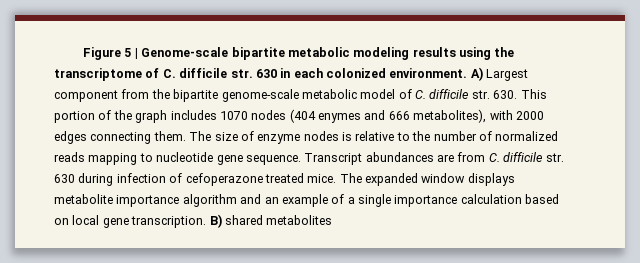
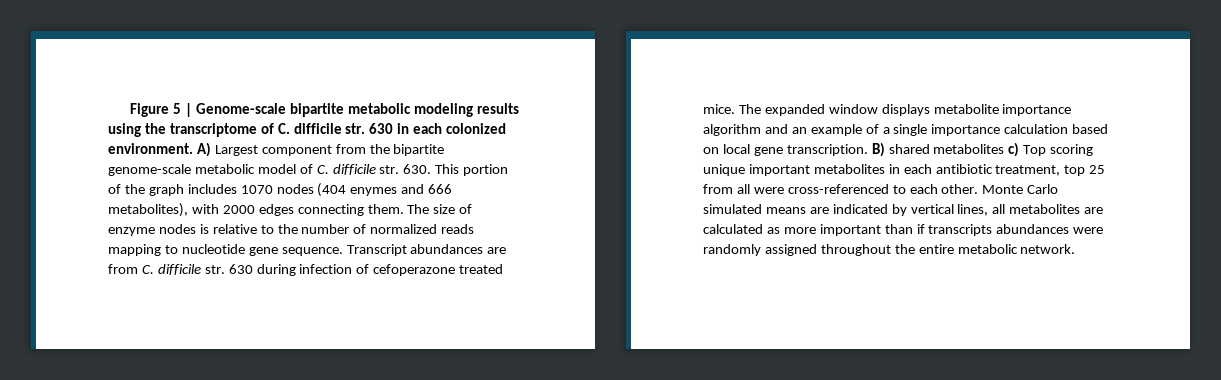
(333, 220) none -> [1008,142,1094,157] [703,164,1106,176] [703,184,1059,194] [703,204,1104,216] [703,224,1104,236] [703,244,1076,256] c) Top scoring unique important metabolites in each antibiotic treatment, top 25 from all were cross-referenced to each other. Monte Carlo simulated means are indicated by vertical lines, all metabolites are calculated as more important than if transcripts abundances were randomly assigned throughout the entire metabolic network.

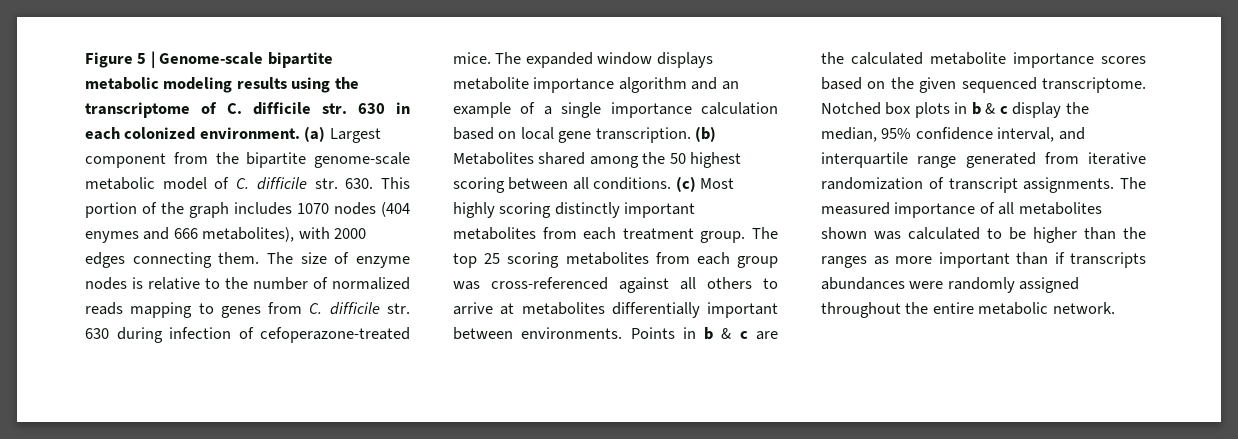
[196,142,211,157] A) -> [304,126,326,142] (a)
[181,244,507,256] nucleotide gene sequence. Transcript abundances are -> [220,306,261,318] genes
[373,264,504,276] cefoperazone treated -> [260,327,410,343] cefoperazone-treated
[871,142,1094,157] [703,164,1106,176] [703,184,1059,194] [703,204,1104,216] [703,224,763,234] B) shared metabolites c) Top scoring unique important metabolites in each antibiotic treatment, top 25 from all were cross-referenced to each other. Monte Carlo simulated means are indicated by vertical lines, all metabolites are calculated -> [695,126,717,142] [453,152,742,168] [453,176,735,193] [453,202,696,218] [453,227,778,243] [453,252,778,268] [453,277,778,293] [453,302,778,318] [453,327,778,340] [821,52,1146,68] [821,77,1146,93] [821,102,1089,118] [821,127,1085,142] [821,152,1146,168] [821,177,1146,193] [821,202,1102,218] [821,227,1146,243] [821,256,867,268] (b) Metabolites shared among the 50 highest scoring between all conditions. (c) Most highly scoring distinctly important metabolites from each treatment group. The top 25 scoring metabolites from each group was cross-referenced against all others to arrive at metabolites differentially important between environments. Points in b & c are the calculated metabolite importance scores based on the given sequenced transcriptome. Notched box plots in b & c display the median, 95% confidence interval, and interquartile range generated from iterative randomization of transcript assignments. The measured importance of all metabolites shown was calculated to be higher than the ranges

